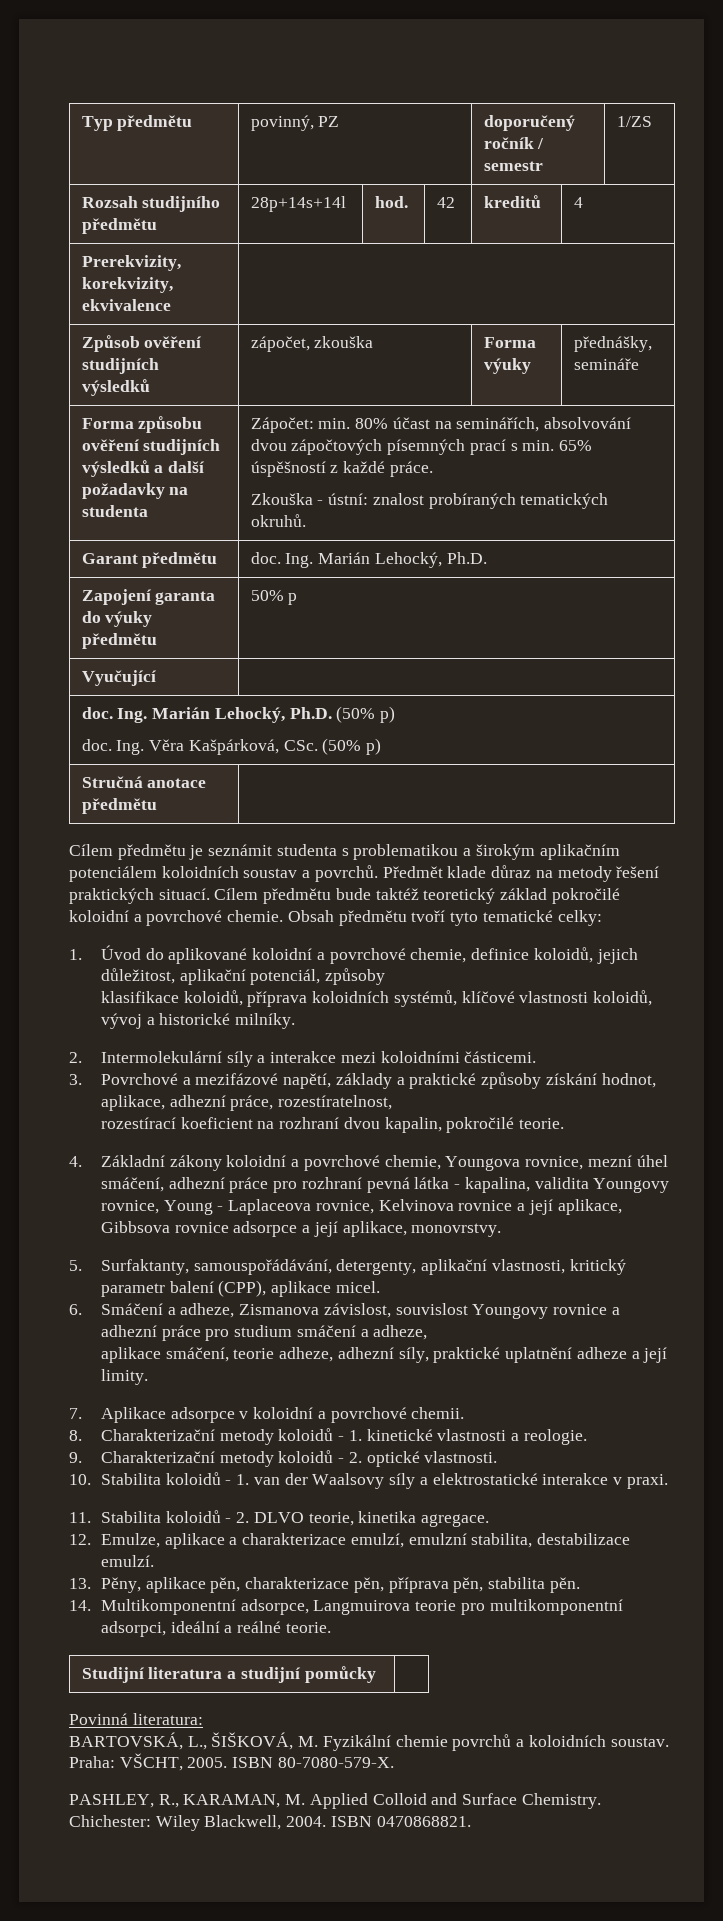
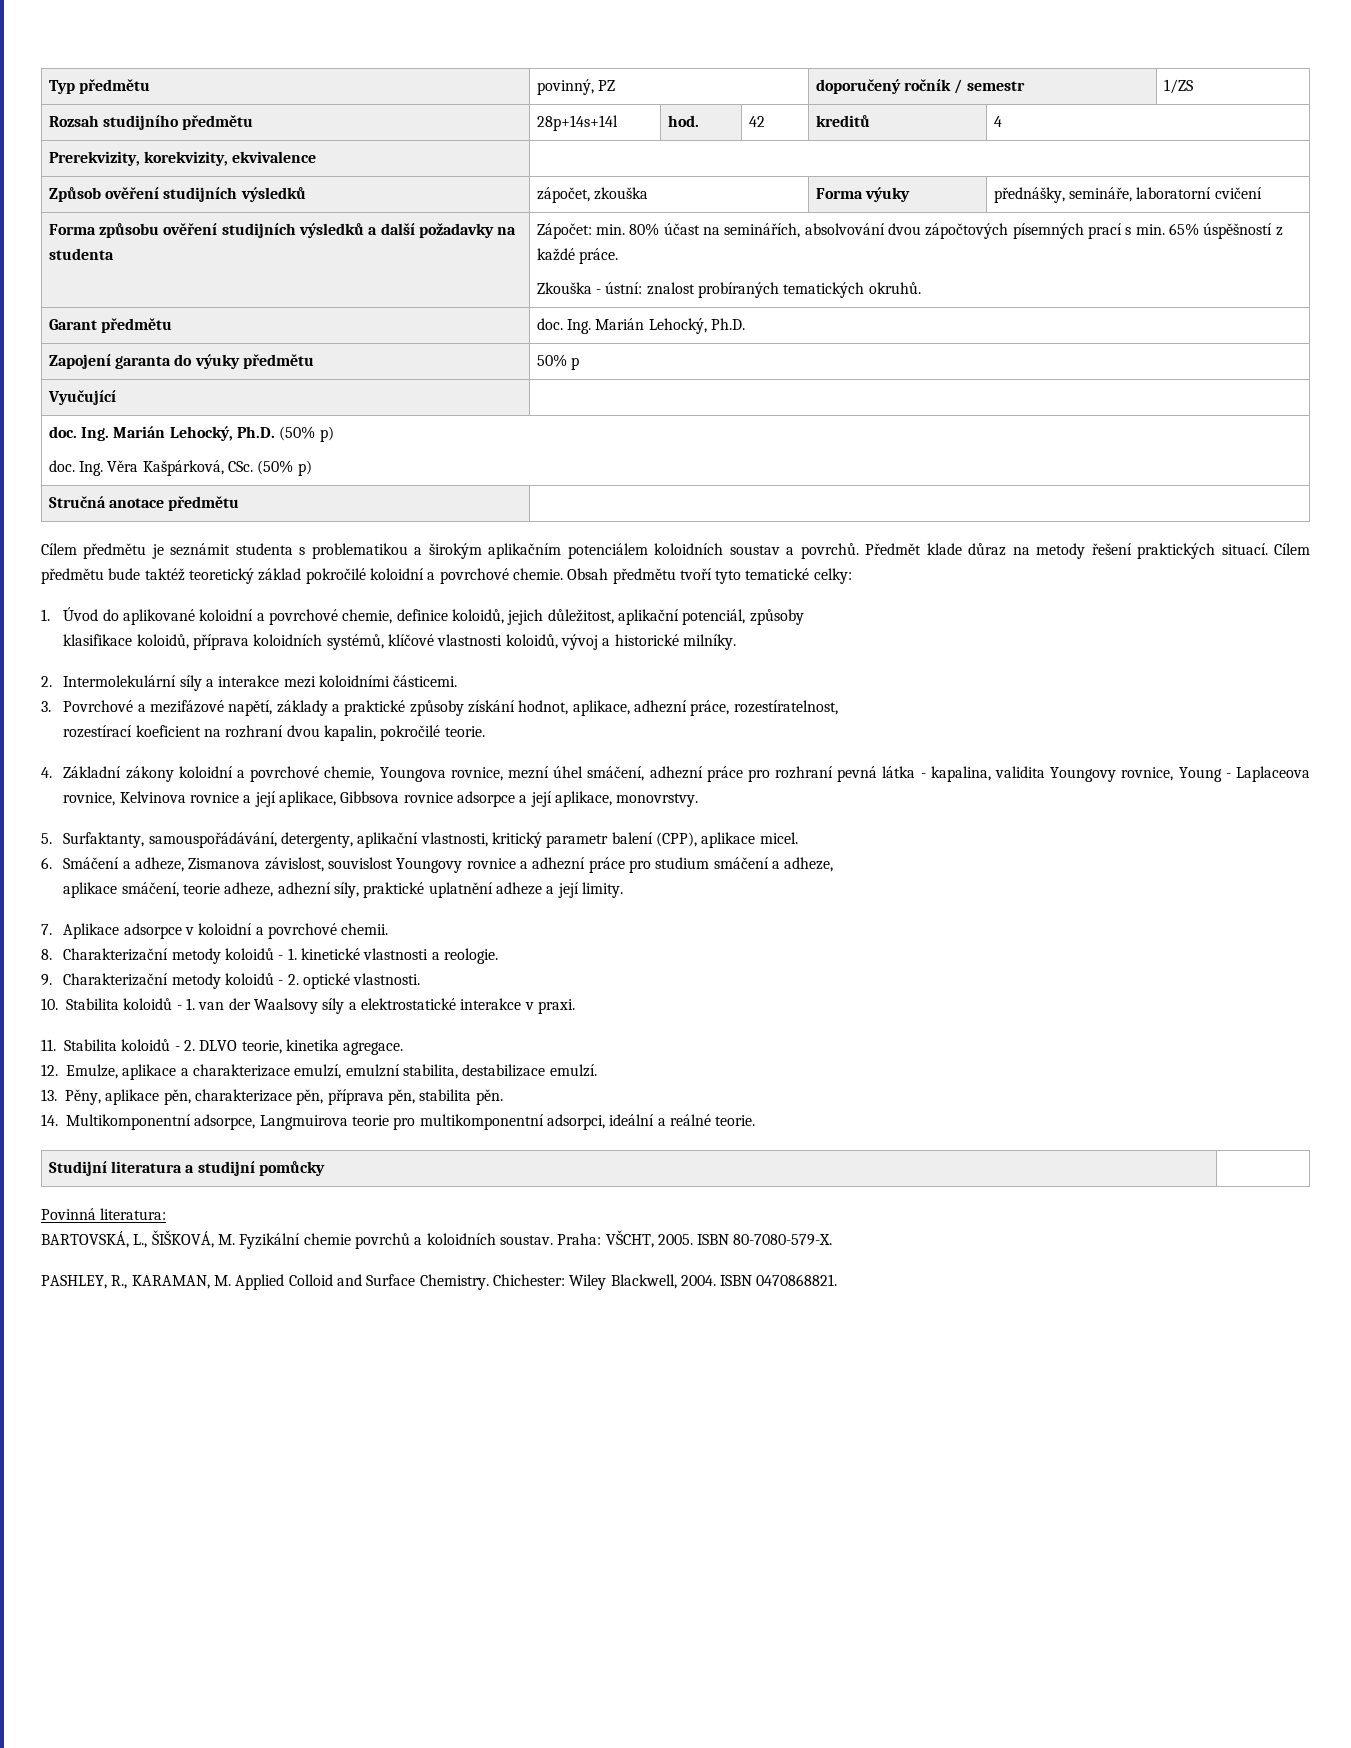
[573,358,639,370] semináře -> [1069,187,1262,202] semináře, laboratorní cvičení

